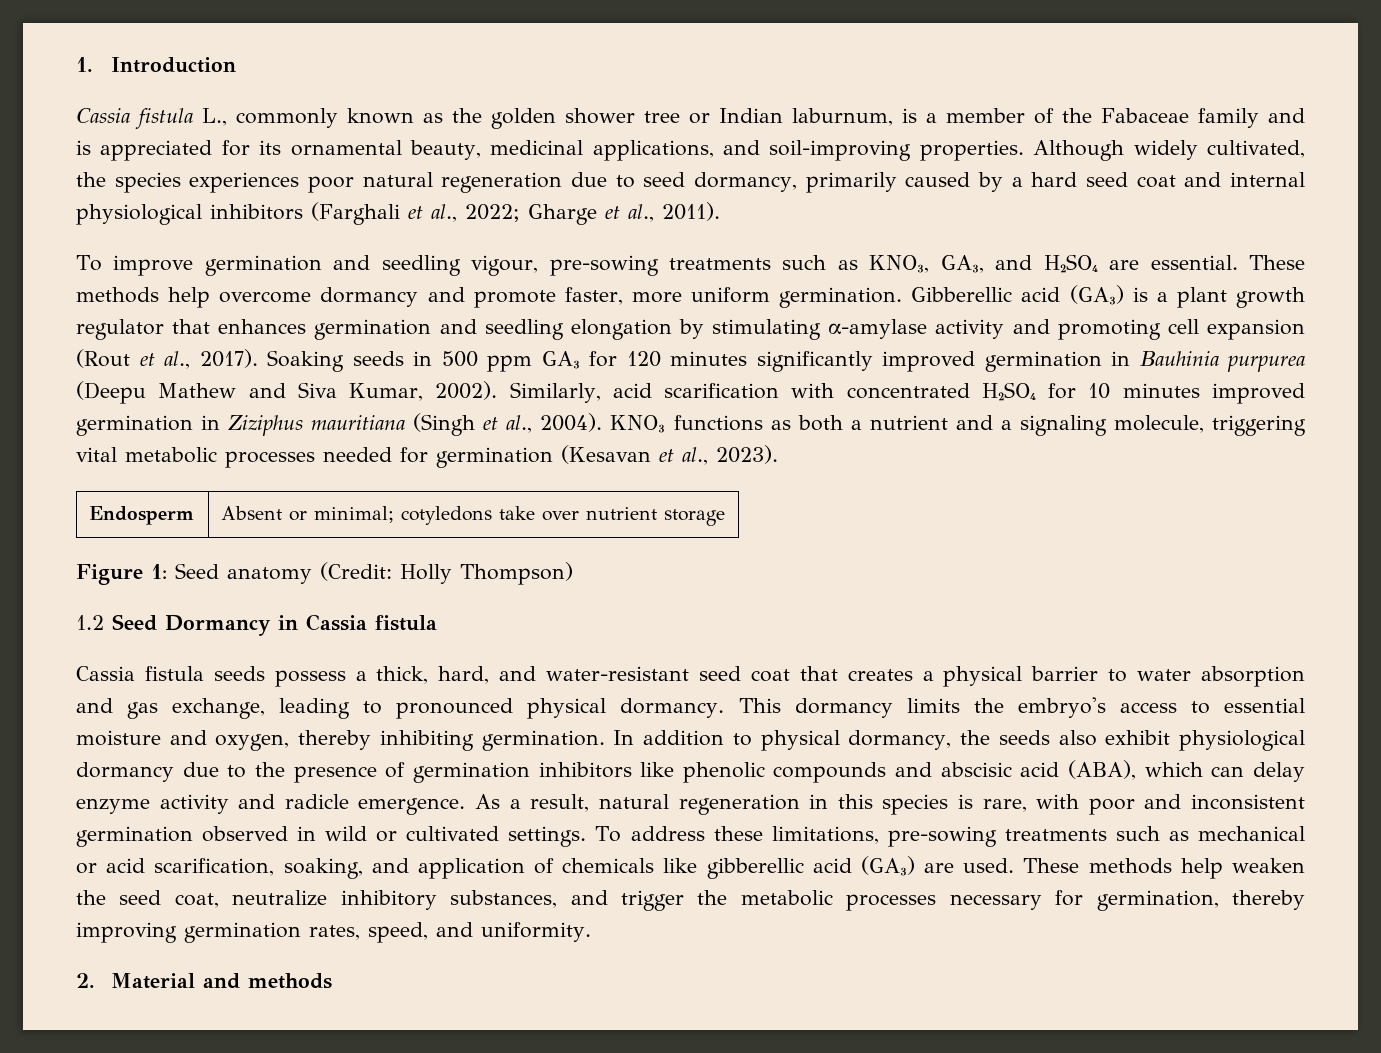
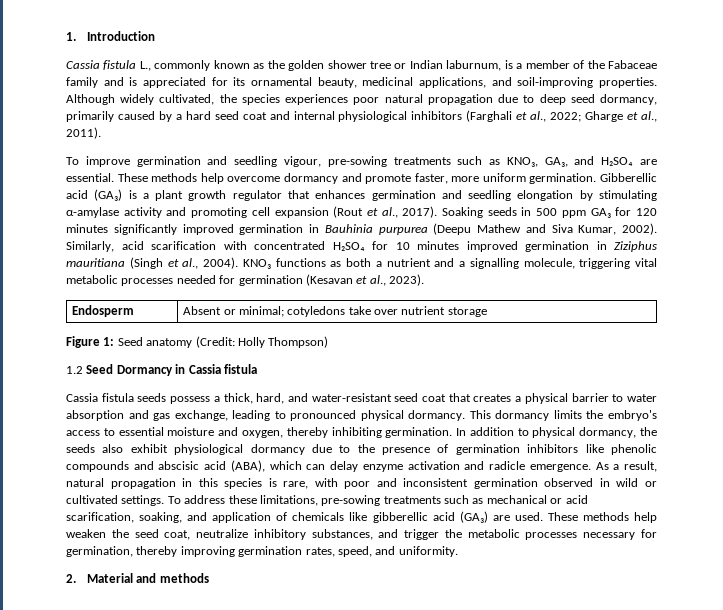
[441,172,635,193] regeneration due to -> [427,94,566,105] propagation due to deep
[1019,415,1107,436] signaling -> [469,258,519,269] signalling
[159,794,229,814] activity -> [407,461,460,470] activation
[678,794,800,815] regeneration -> [110,478,176,489] propagation

